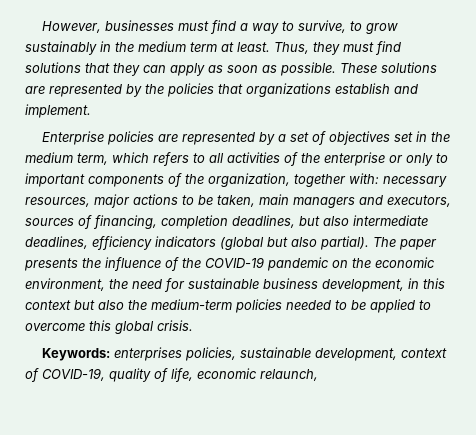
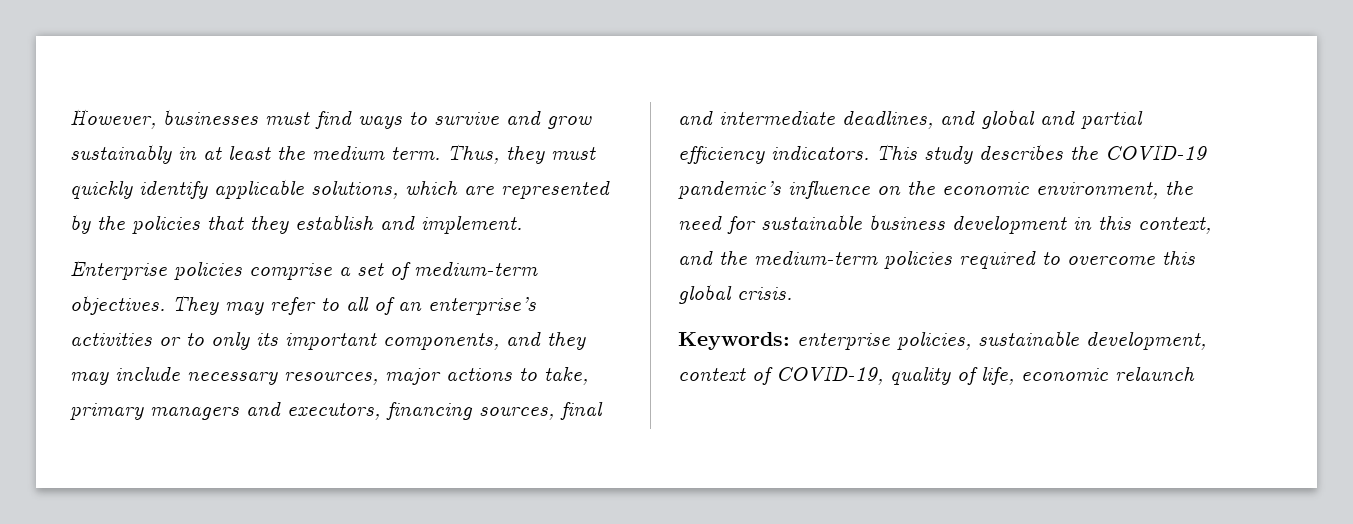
[240,20,399,34] [25,41,401,55] [25,62,437,76] a way to survive, to grow sustainably in the medium term at least. Thus, they must find solutions that they can apply as soon as possible. These solutions -> [358,110,592,129] [70,144,596,164] [70,179,458,199] ways to survive and grow sustainably in at least the medium term. Thus, they must quickly identify applicable solutions, which
[246,83,331,97] organizations -> [250,215,289,234] they
[158,131,451,145] [25,152,448,166] [25,173,379,187] are represented by a set of objectives set in the medium term, which refers to all activities of the enterprise or only to important components of the organization, together with: -> [249,261,538,280] [70,295,536,315] [70,331,586,350] [70,366,180,385] comprise a set of medium-term objectives. They may refer to all of an enterprise’s activities or to only its important components, and they may include
[198,194,451,208] [25,215,428,229] [25,236,437,250] [24,257,329,271] be taken, main managers and executors, sources of financing, completion deadlines, but also intermediate deadlines, efficiency indicators (global but also partial). The paper presents the influence of the COVID-19 pandemic -> [544,366,588,385] [70,401,603,420] [678,109,1143,129] [678,144,1207,164] [678,180,870,199] take, primary managers and executors, financing sources, final and intermediate deadlines, and global and partial efficiency indicators. This study describes the COVID-19 pandemic’s influence
[322,279,404,292] development, -> [952,215,1067,234] development
[25,299,415,313] context but also the medium-term policies needed to be applied -> [1138,216,1211,234] [678,250,1036,269] context, and the medium-term policies required
[114,347,183,361] enterprises -> [797,332,890,350] enterprise
[260,369,318,381] relaunch, -> [1115,366,1195,381] relaunch

